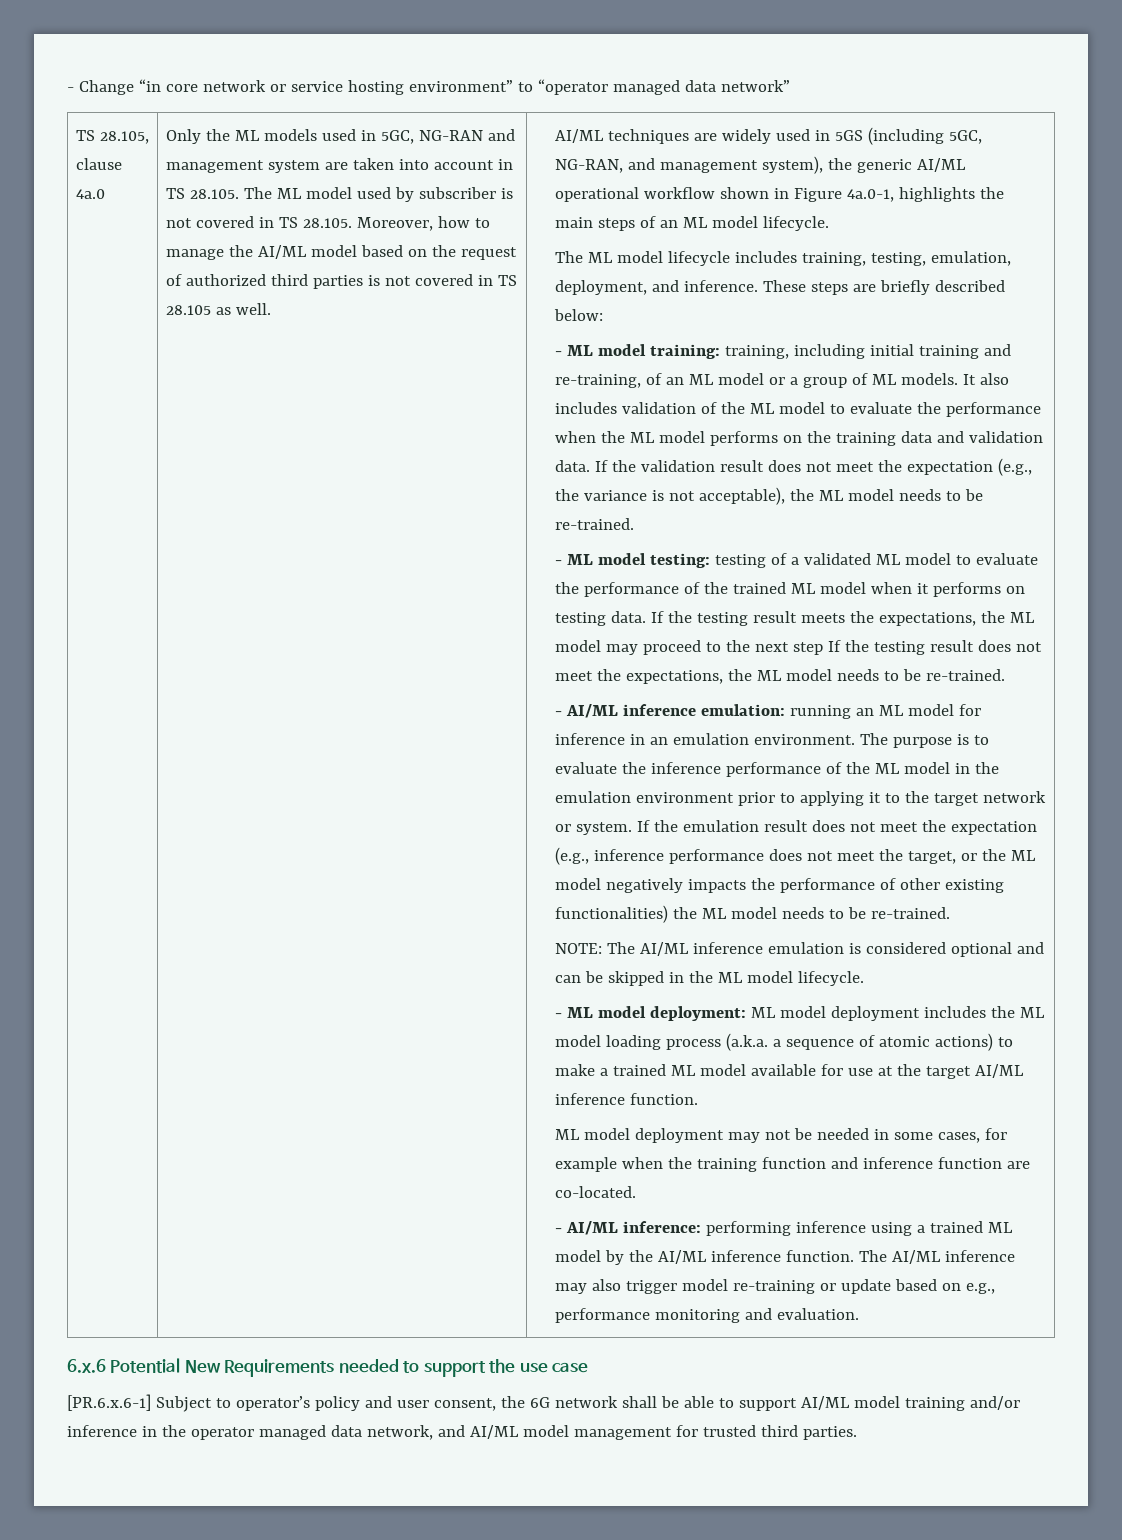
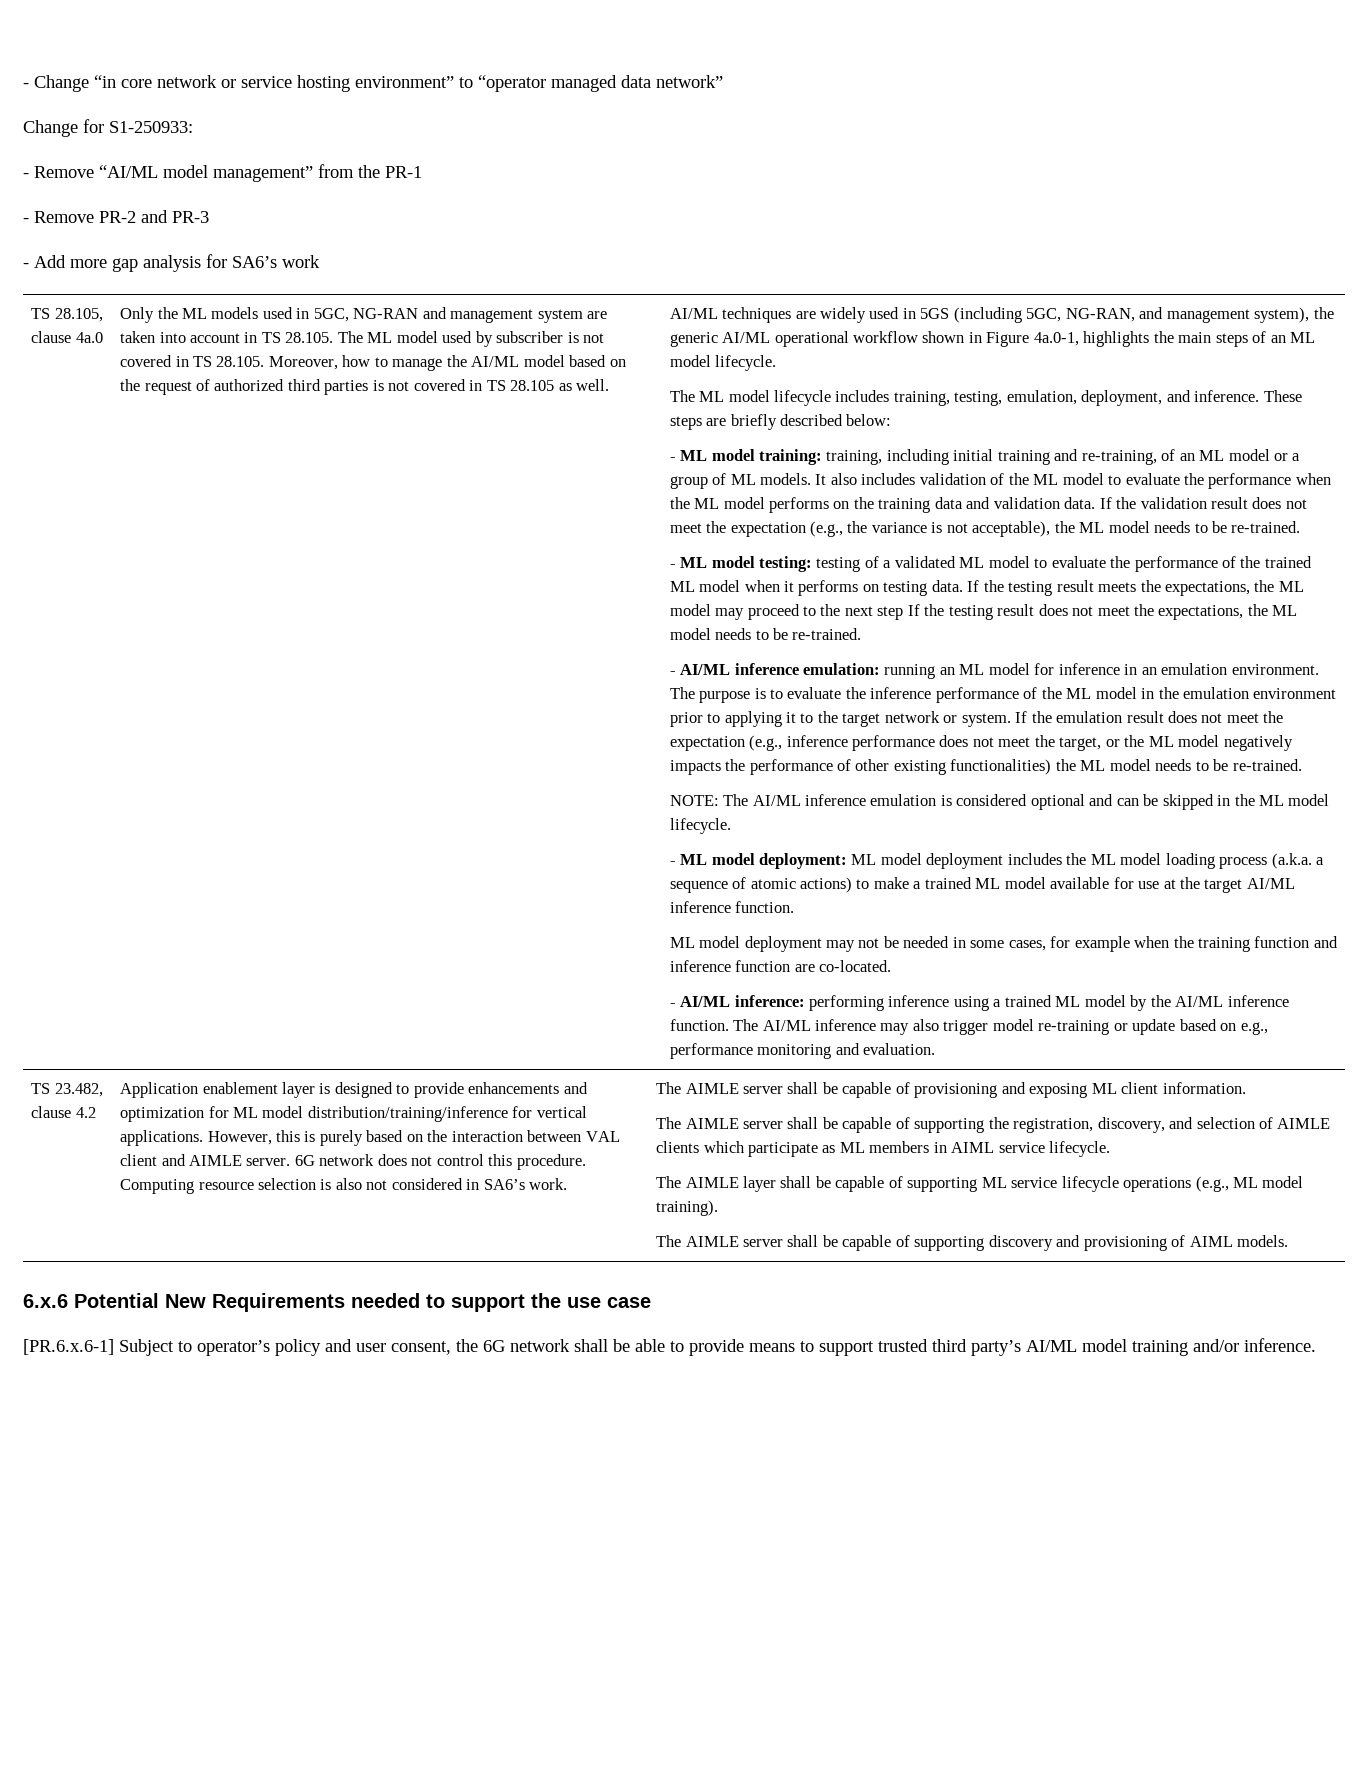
(790, 86) none -> [23,119,193,137] [23,164,422,182] [23,210,209,223] [23,254,320,272] // Change for S1-250933: // - Remove “AI/ML model management” from the PR-1 // - Remove PR-2 and PR-3 // - Add more gap analysis for SA6’s work
(860, 1314) none -> [31,1083,103,1097] [31,1106,96,1118] [120,1082,588,1098] [120,1106,587,1122] [120,1130,620,1146] [120,1154,586,1170] [120,1178,568,1194] [656,1082,1246,1098] [656,1117,1331,1133] [656,1141,1111,1157] [656,1176,1304,1192] [656,1200,719,1216] [656,1235,1288,1251] // TS 23.482, clause 4.2 | Application enablement layer is designed to provide enhancements and optimization for ML model distribution/training/inference for vertical applications. However, this is purely based on the interaction between VAL client and AIMLE server. 6G network does not control this procedure. Computing resource selection is also not considered in SA6’s work. | The AIMLE server shall be capable of provisioning and exposing ML client information. // The AIMLE server shall be capable of supporting the registration, discovery, and selection of AIMLE clients which participate as ML members in AIML service lifecycle. // The AIMLE layer shall be capable of supporting ML service lifecycle operations (e.g., ML model training). // The AIMLE server shall be capable of supporting discovery and provisioning of AIML models.
[738,1396,1020,1411] [67,1425,857,1440] support AI/ML model training and/or inference in the operator managed data network, and AI/ML model management for trusted third parties. -> [689,1338,1316,1356] provide means to support trusted third party’s AI/ML model training and/or inference.

